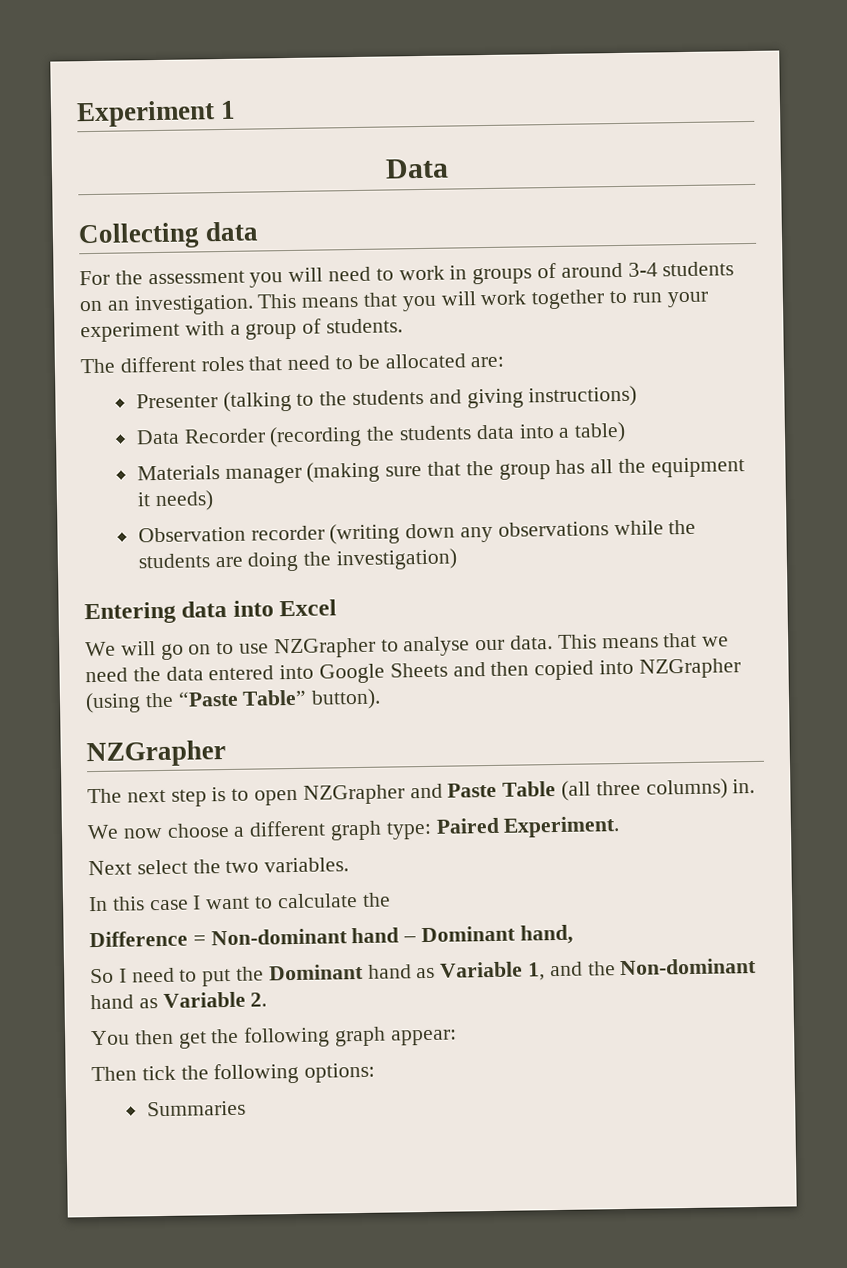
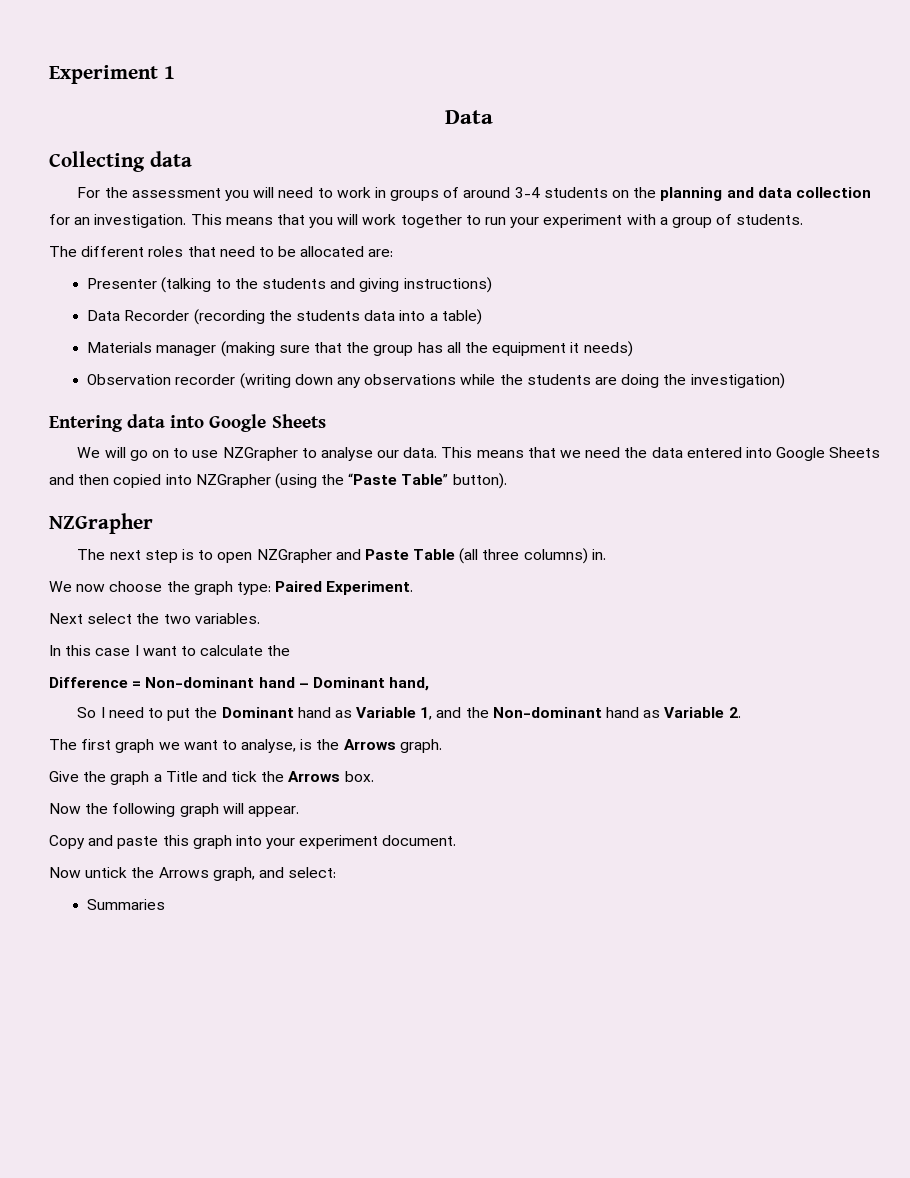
(103, 306) none -> [633,187,871,201] [49,214,70,225] the planning and data collection for
[279,599,338,617] Excel -> [209,414,326,432] Google Sheets
[233,820,327,837] a different -> [166,581,190,592] the
[90,1026,457,1049] [91,1062,376,1085] You then get the following graph appear: // Then tick the following options: -> [49,739,442,753] [49,771,374,785] [49,803,299,817] [49,835,457,849] [49,867,337,881] The first graph we want to analyse, is the Arrows graph. // Give the graph a Title and tick the Arrows box. // Now the following graph will appear. // Copy and paste this graph into your experiment document. // Now untick the Arrows graph, and select:

